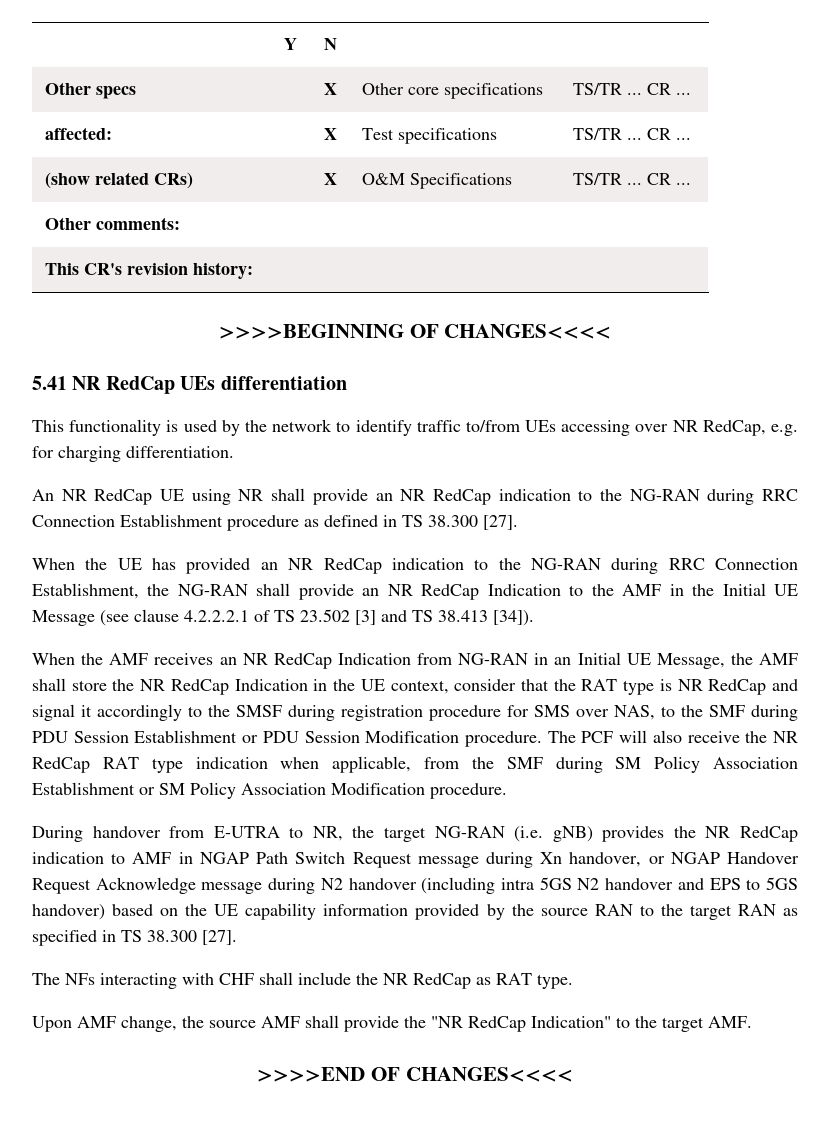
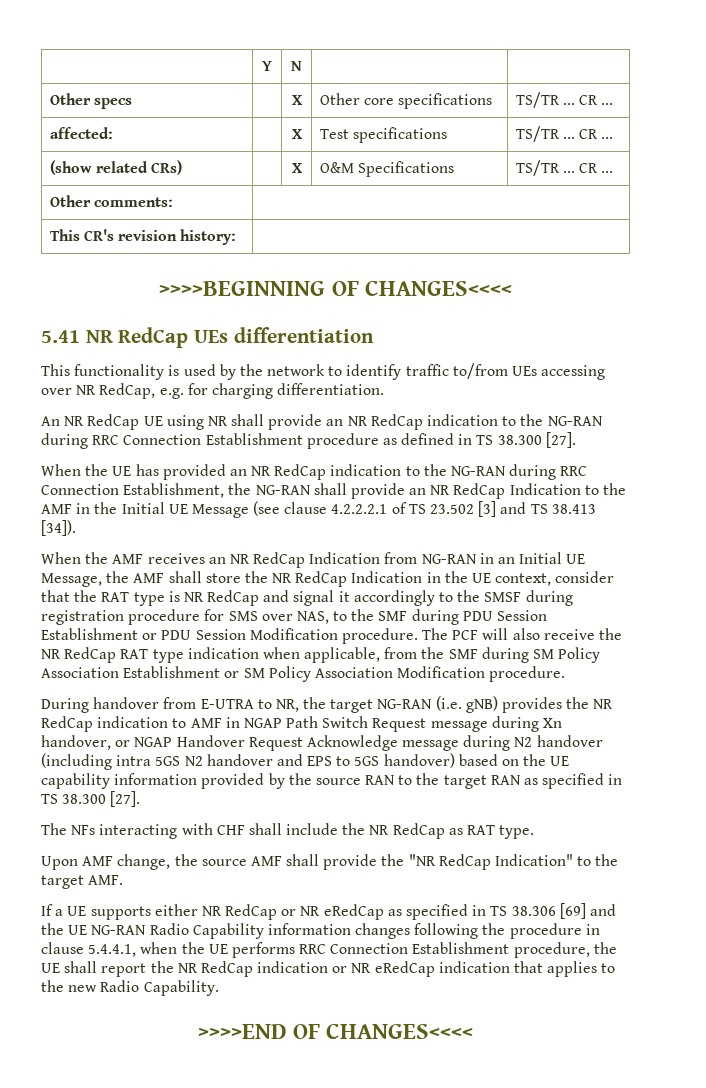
(752, 1022) none -> [41,903,616,920] [41,923,600,939] [41,942,617,958] [41,961,616,977] [41,980,219,996] // If a UE supports either NR RedCap or NR eRedCap as specified in TS 38.306 [69] and the UE NG-RAN Radio Capability information changes following the procedure in clause 5.4.4.1, when the UE performs RRC Connection Establishment procedure, the UE shall report the NR RedCap indication or NR eRedCap indication that applies to the new Radio Capability.

